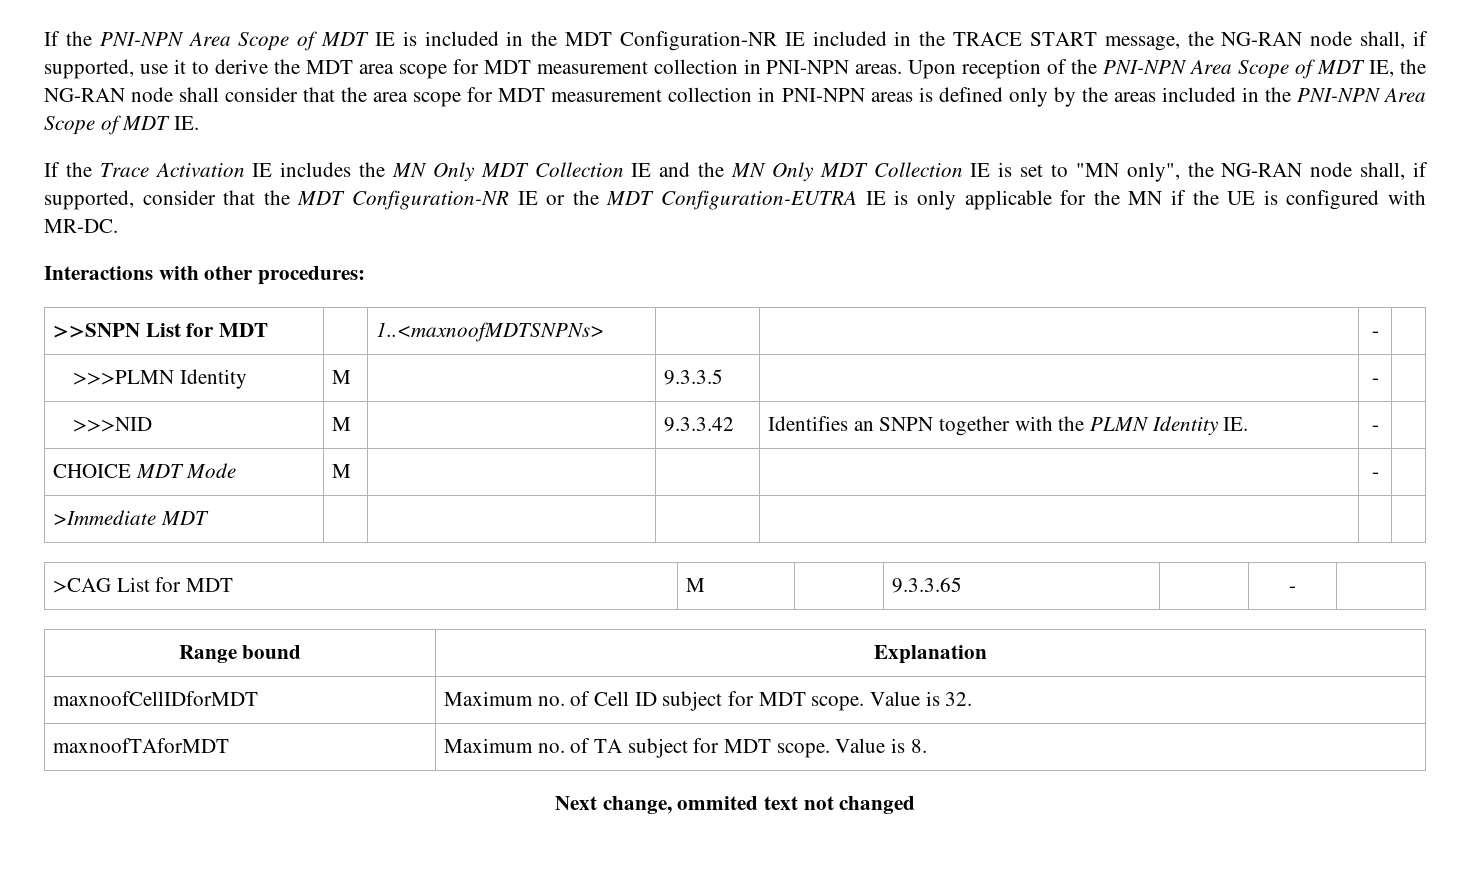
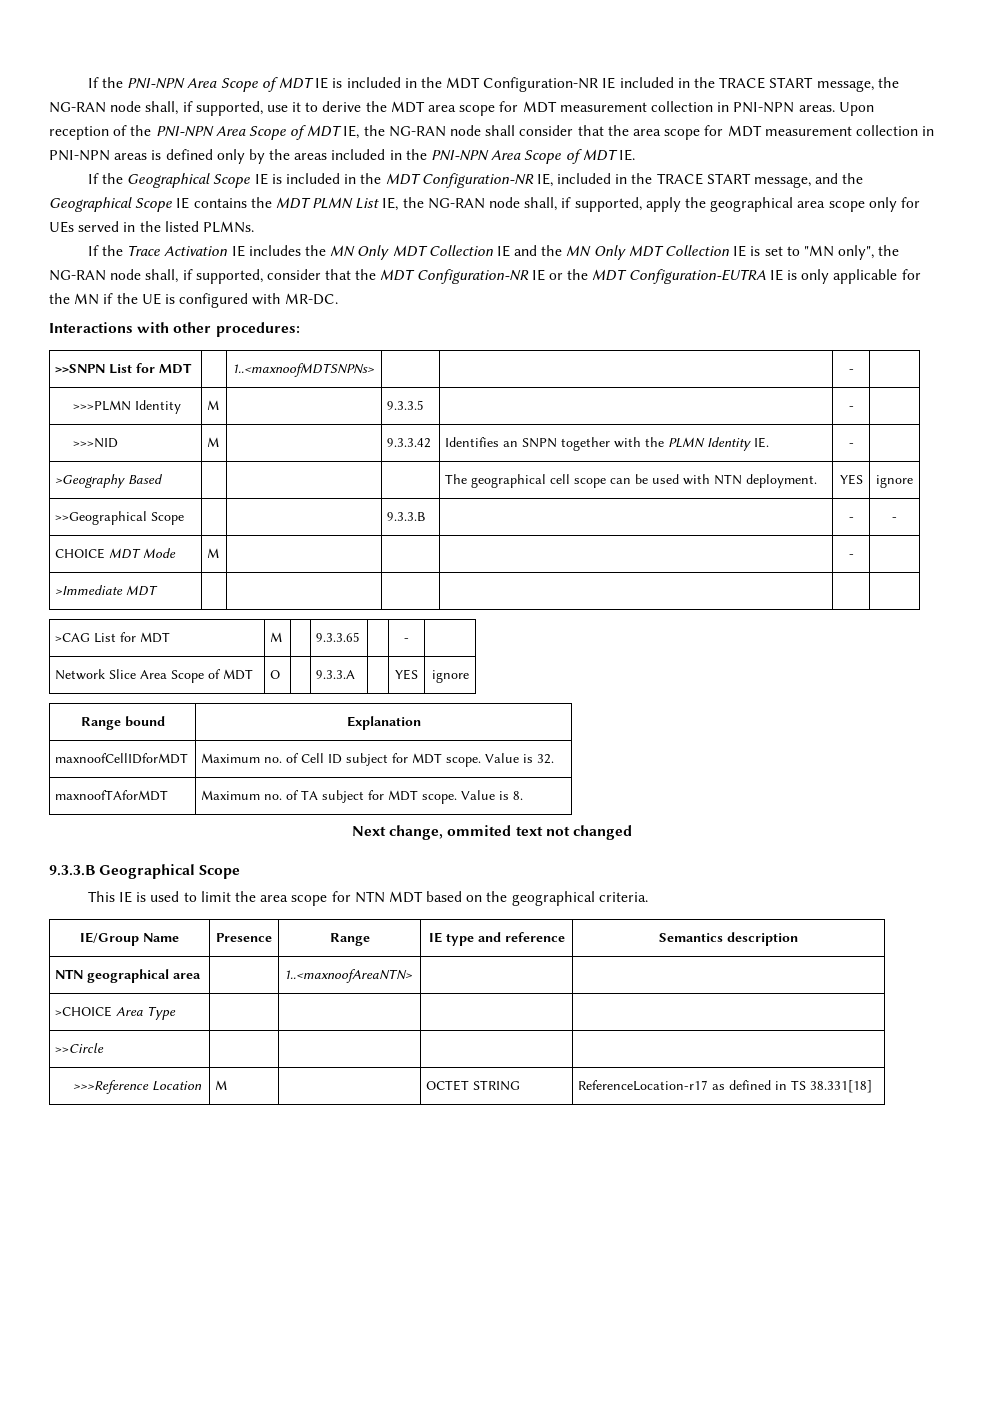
(200, 123) none -> [87,173,864,188] [49,197,920,212] [49,221,254,233] // If the Geographical Scope IE is included in the MDT Configuration-NR IE, included in the TRACE START message, and the Geographical Scope IE contains the MDT PLMN List IE, the NG-RAN node shall, if supported, apply the geographical area scope only for UEs served in the listed PLMNs.
(1379, 428) none -> [55,474,164,488] [445,474,818,488] [839,474,863,485] [876,475,913,488] [55,511,185,525] [387,512,427,521] [848,517,854,521] [892,517,897,521] // >Geography Based | | | | The geographical cell scope can be used with NTN deployment. | YES | ignore // >>Geographical Scope | | | 9.3.3.B | | - | -
(1296, 589) none -> [55,669,254,683] [270,670,281,679] [316,670,356,679] [395,669,418,680] [431,670,469,683] // Network Slice Area Scope of MDT | O | | 9.3.3.A | | YES | ignore
(916, 805) none -> [49,864,241,879] [87,891,648,906] [80,932,179,946] [216,933,272,942] [329,933,370,946] [428,932,565,946] [659,932,799,946] [55,969,202,983] [284,969,413,983] [55,1006,177,1020] [55,1043,105,1053] [73,1080,203,1094] [215,1080,228,1090] [426,1080,521,1091] [578,1080,873,1093] // 9.3.3.B Geographical Scope // This IE is used to limit the area scope for NTN MDT based on the geographical criteria. // IE/Group Name | Presence | Range | IE type and reference | Semantics description // NTN geographical area | | 1..<maxnoofAreaNTN> | | // >CHOICE Area Type | | | | // >>Circle | | | | // >>>Reference Location | M | | OCTET STRING | ReferenceLocation-r17 as defined in TS 38.331[18]

